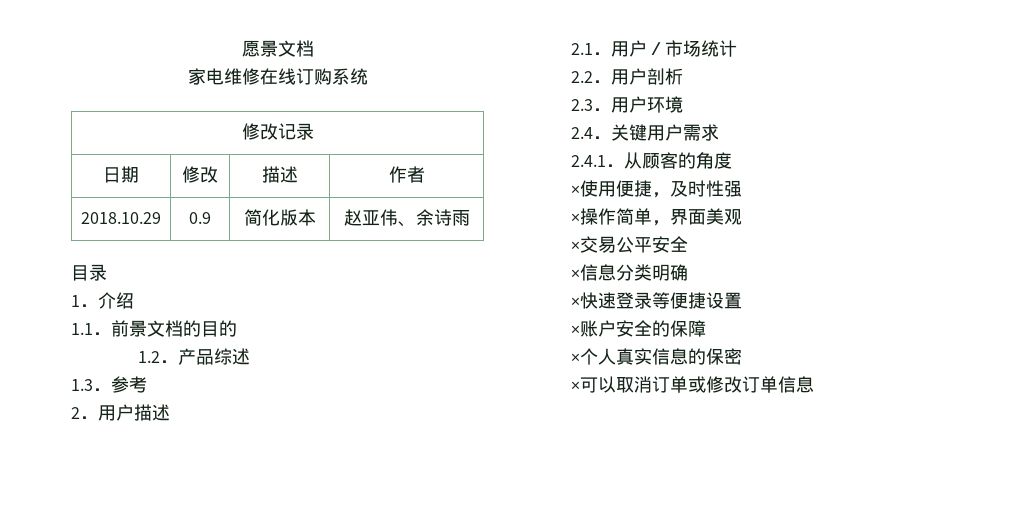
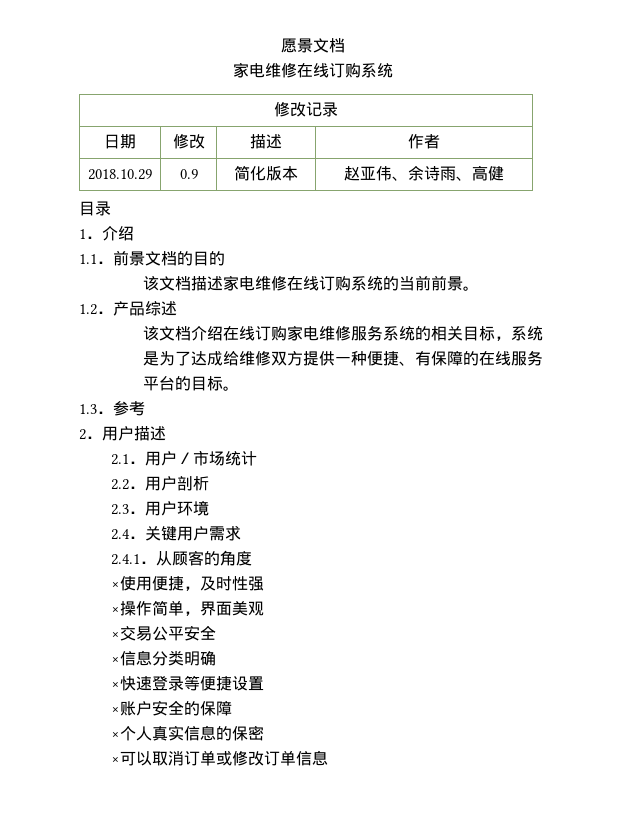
(470, 218) none -> [456,165,504,181] 、高健
[138,348,251,365] 1.2．产品综述 -> [142,275,479,291] [79,300,177,316] [142,325,543,341] [142,350,543,366] [142,376,239,391] 该文档描述家电维修在线订购系统的当前前景。 // 1.2．产品综述 // 该文档介绍在线订购家电维修服务系统的相关目标，系统是为了达成给维修双方提供一种便捷、有保障的在线服务平台的目标。

